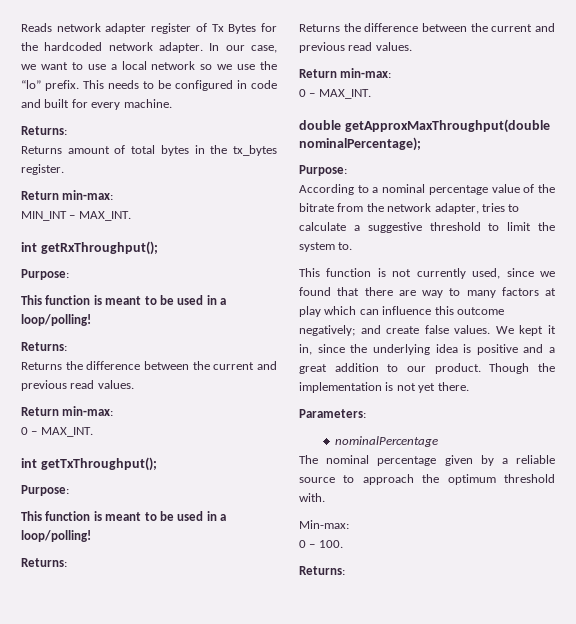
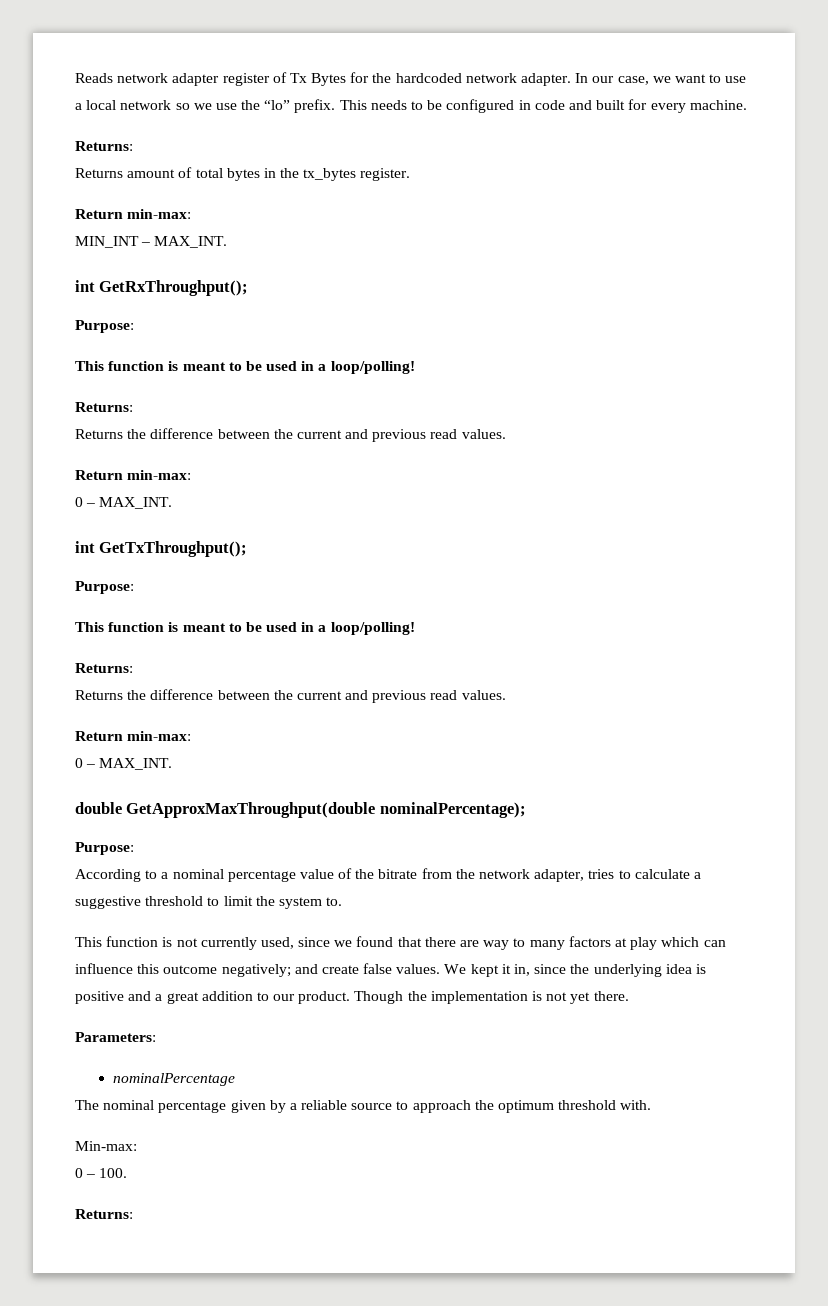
[40,241,158,255] getRxThroughput(); -> [99,280,249,296] GetRxThroughput();
[40,457,157,471] getTxThroughput(); -> [99,541,248,557] GetTxThroughput();
[344,119,550,133] getApproxMaxThroughput(double -> [126,802,376,818] GetApproxMaxThroughput(double

